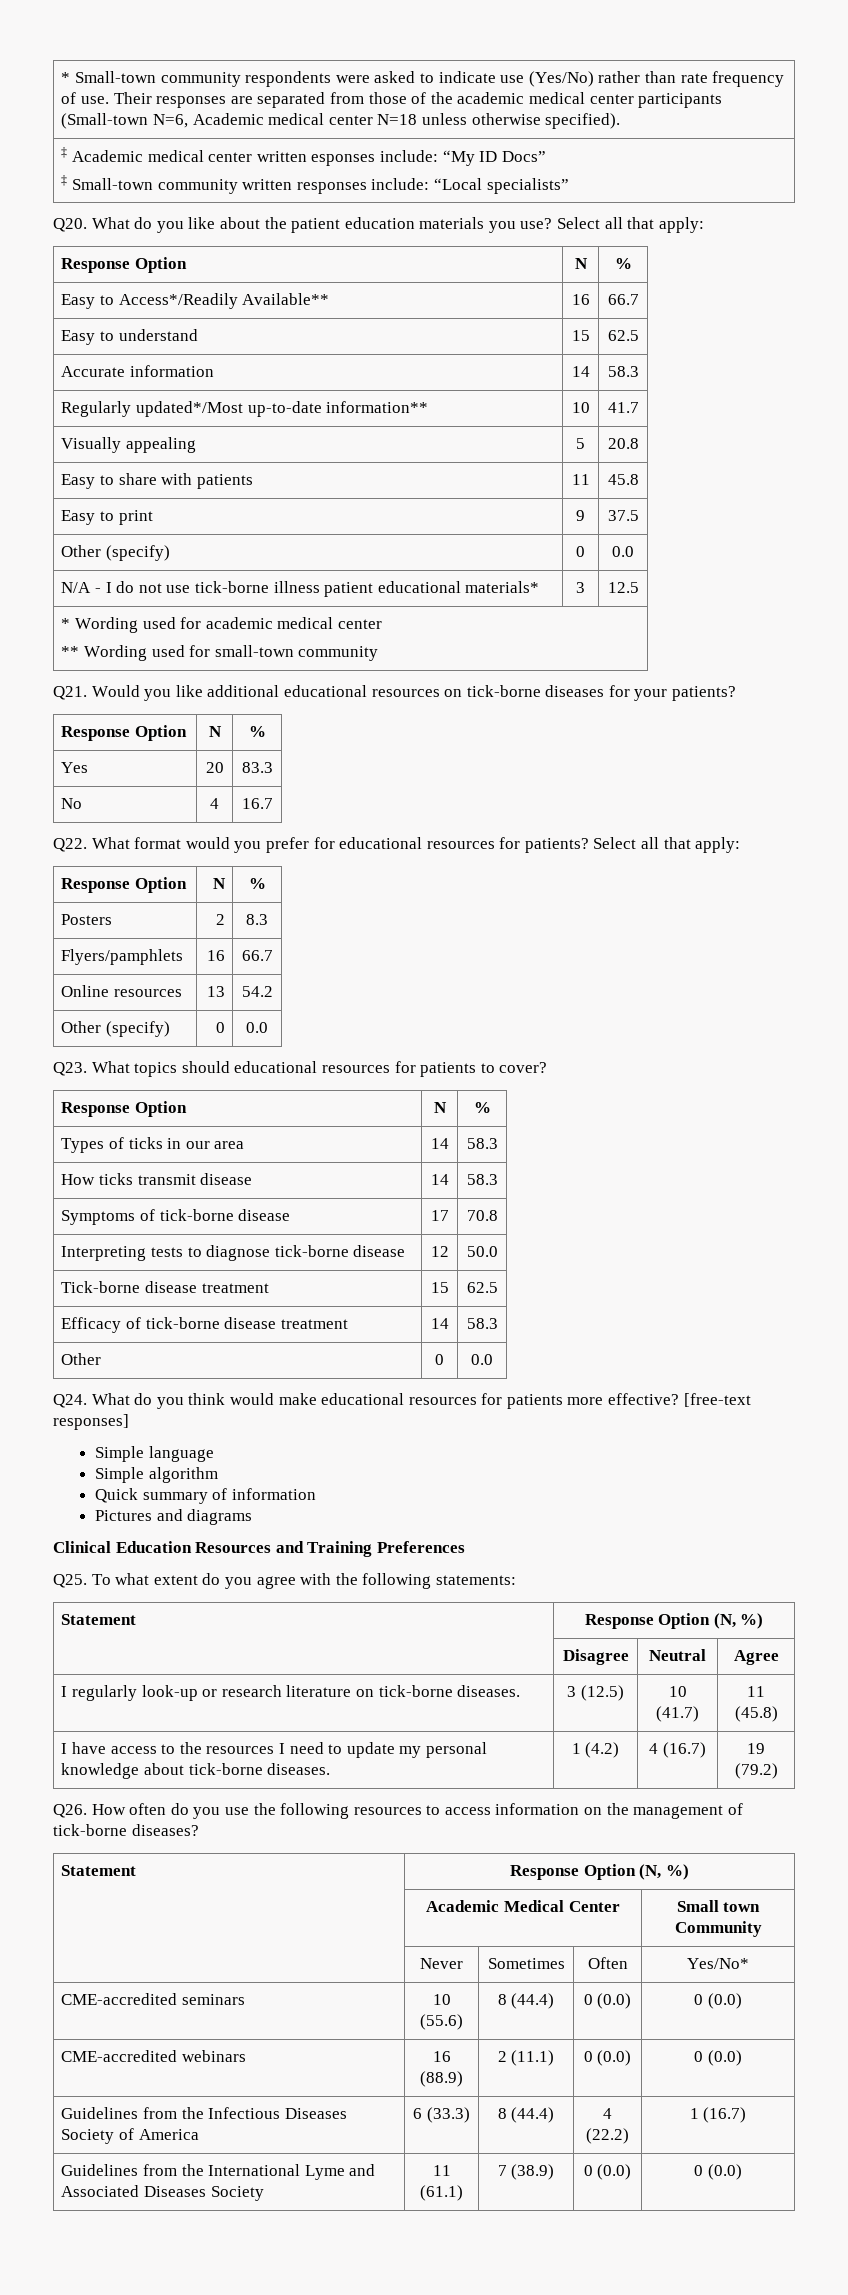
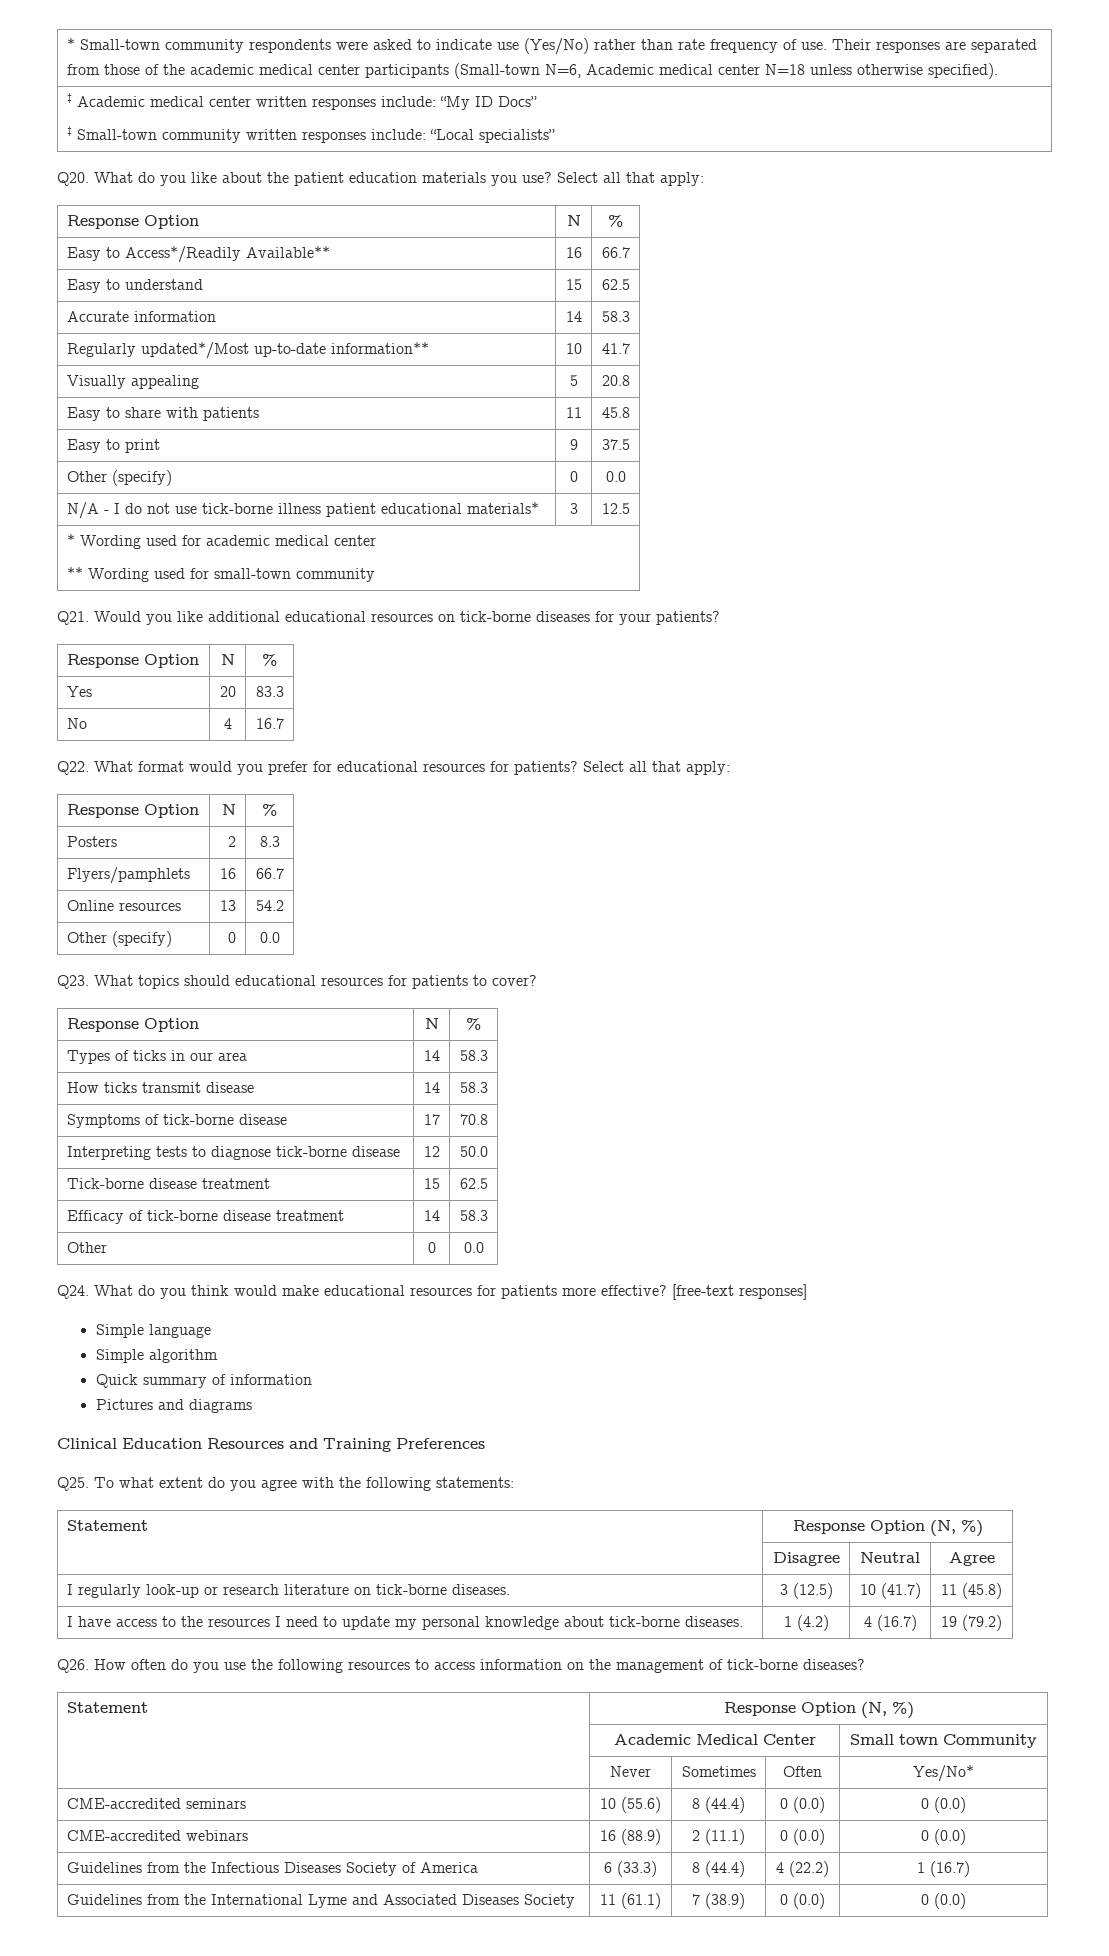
[311,154,376,166] esponses -> [311,98,376,110] responses

